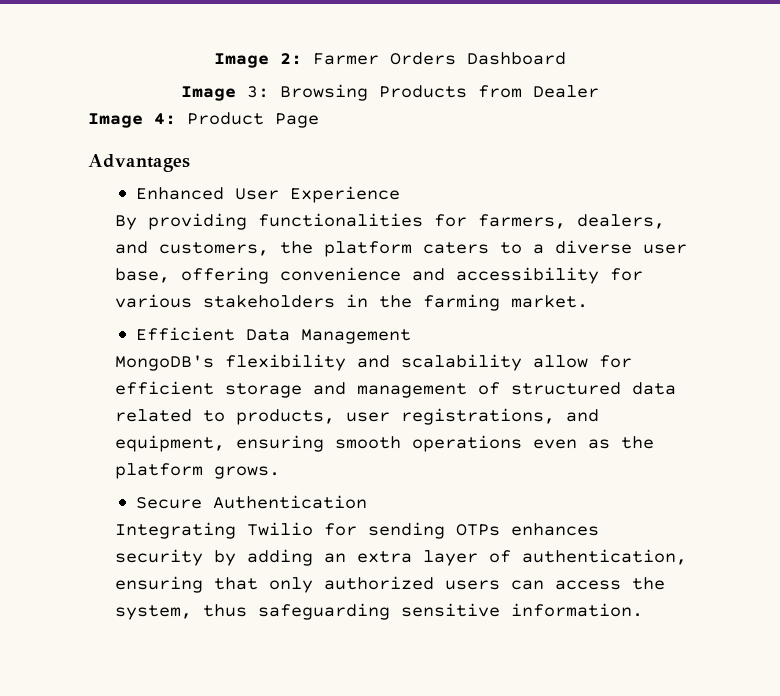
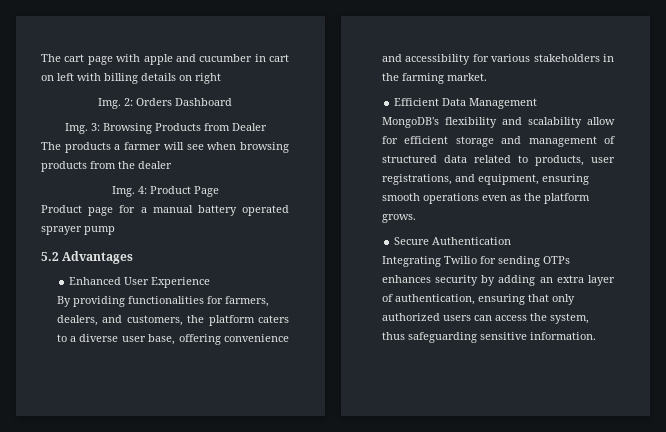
[214,53,379,68] Image 2: Farmer -> [41,54,289,65] [41,73,221,84] [98,98,133,109] The cart page with apple and cucumber in cart on left with billing details on right // Img. 2:
[181,86,236,101] Image -> [64,123,88,134] Img.
[88,112,319,128] Image 4: Product Page // -> [41,142,289,153] [41,161,172,172] [111,186,219,197] [41,205,289,216] [41,226,115,235] [41,252,59,261] The products a farmer will see when browsing products from the dealer // Img. 4: Product Page // Product page for a manual battery operated sprayer pump // 5.2

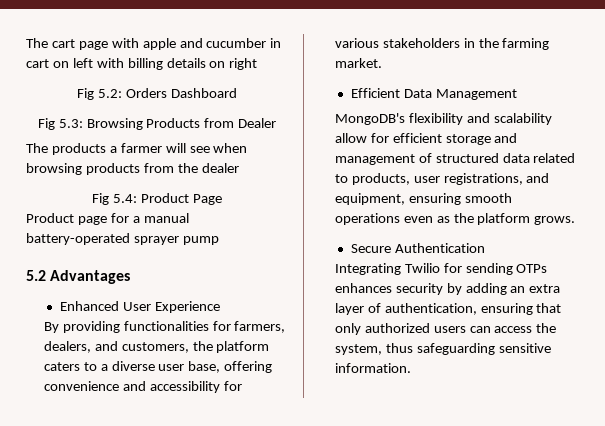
[98,98,133,109] Img. 2: -> [77,88,123,100] Fig 5.2:
[64,123,100,134] Img. 3: -> [37,118,83,130] Fig 5.3:
[111,186,147,197] Img. 4: -> [92,193,138,205] Fig 5.4:
[197,205,289,216] battery operated -> [26,233,130,245] battery-operated

